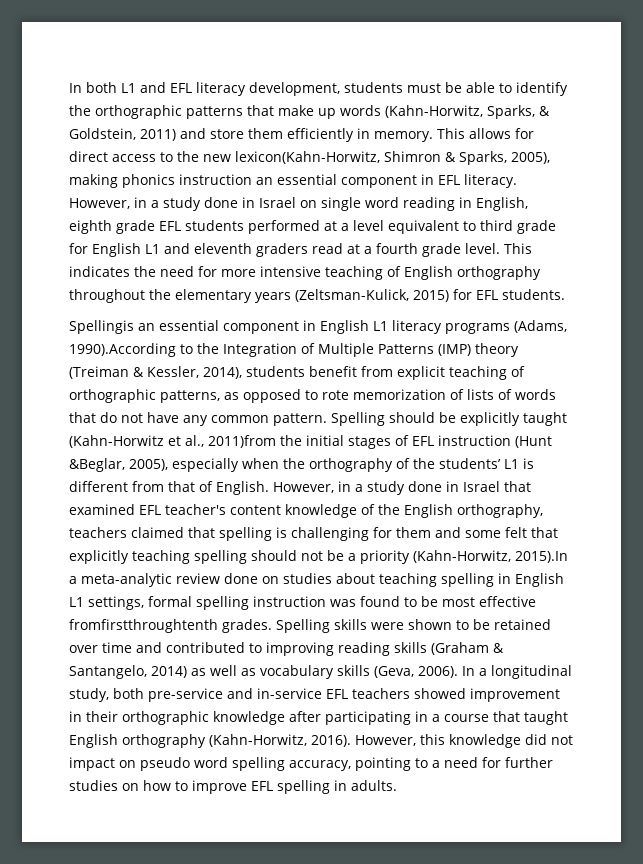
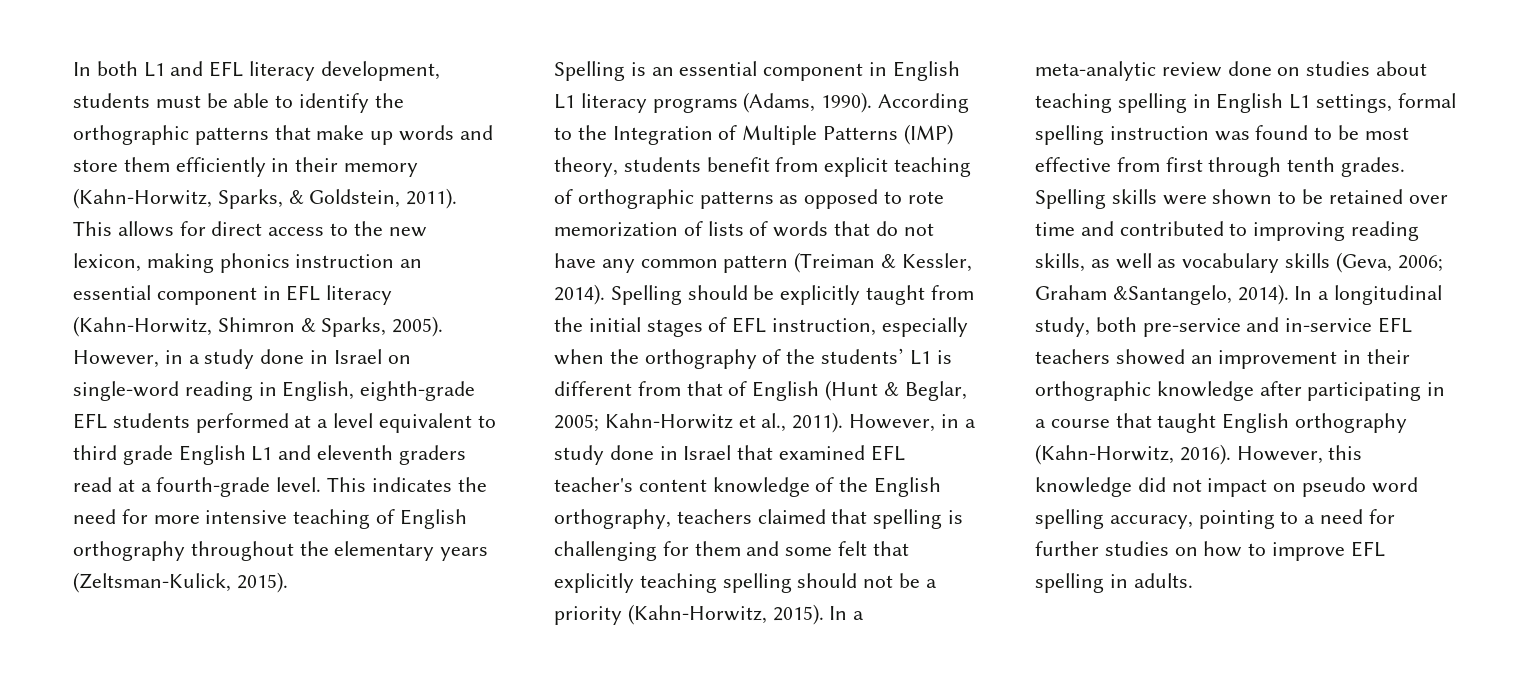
[385,105,550,119] [69,128,176,141] (Kahn-Horwitz, Sparks, & Goldstein, 2011) -> (455, 133) none
[374,131,433,142] memory. -> [295,157,419,177] [73,188,458,209] their memory (Kahn-Horwitz, Sparks, & Goldstein, 2011).
[235,151,550,165] lexicon(Kahn-Horwitz, Shimron & Sparks, 2005), -> [73,253,141,272] lexicon,
[464,174,517,188] literacy. -> [326,285,393,305] [73,316,444,337] literacy (Kahn-Horwitz, Shimron & Sparks, 2005).
[321,197,399,211] single word -> [73,381,179,401] single-word
[69,220,155,234] eighth grade -> [360,381,476,401] eighth-grade
[69,243,88,254] for -> (173, 455) none
[376,243,461,257] fourth grade -> [156,477,271,497] fourth-grade
[413,289,565,302] [69,320,134,334] 2015) for EFL students. // Spellingis -> [236,572,288,593] [554,61,646,81] 2015). // Spelling is
[69,343,176,357] 1990).According -> [821,92,970,113] 1990). According
[475,343,519,357] [69,366,242,379] theory (Treiman & Kessler, 2014), -> [554,157,618,177] theory,
[160,390,220,403] patterns, -> [699,191,774,209] patterns
[273,413,327,426] pattern. -> [723,252,972,273] [554,284,605,305] pattern (Treiman & Kessler, 2014).
[69,435,276,448] (Kahn-Horwitz et al., 2011)from -> [930,285,974,300] from
[438,435,552,448] [69,458,168,472] instruction (Hunt &Beglar, 2005), -> [772,318,877,336] instruction,
[216,481,269,495] English. -> [752,380,967,401] [554,412,844,433] English (Hunt & Beglar, 2005; Kahn-Horwitz et al., 2011).
[515,551,568,563] 2015).In -> [772,604,848,625] 2015). In
[69,619,218,633] fromfirstthroughtenth -> [1116,157,1336,177] from first through tenth
[394,642,504,655] [69,665,187,679] skills (Graham & Santangelo, 2014) -> [1035,253,1085,272] skills,
[418,666,458,678] 2006). -> [1397,255,1443,272] [1035,284,1289,305] 2006; Graham &Santangelo, 2014).
(466, 693) none -> [1190,355,1213,364] an

